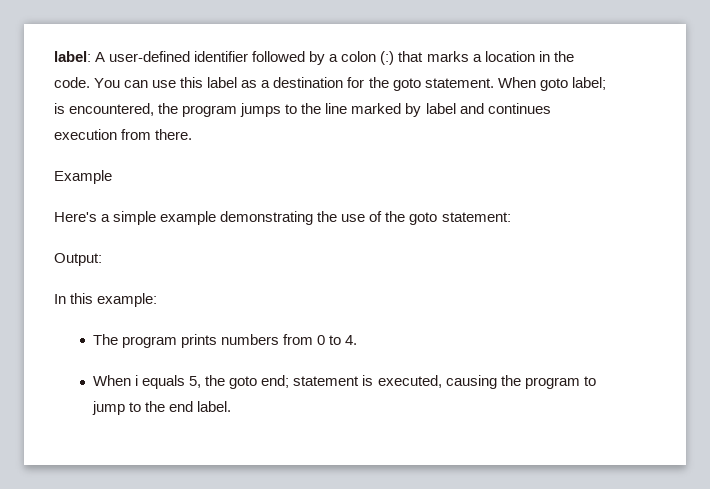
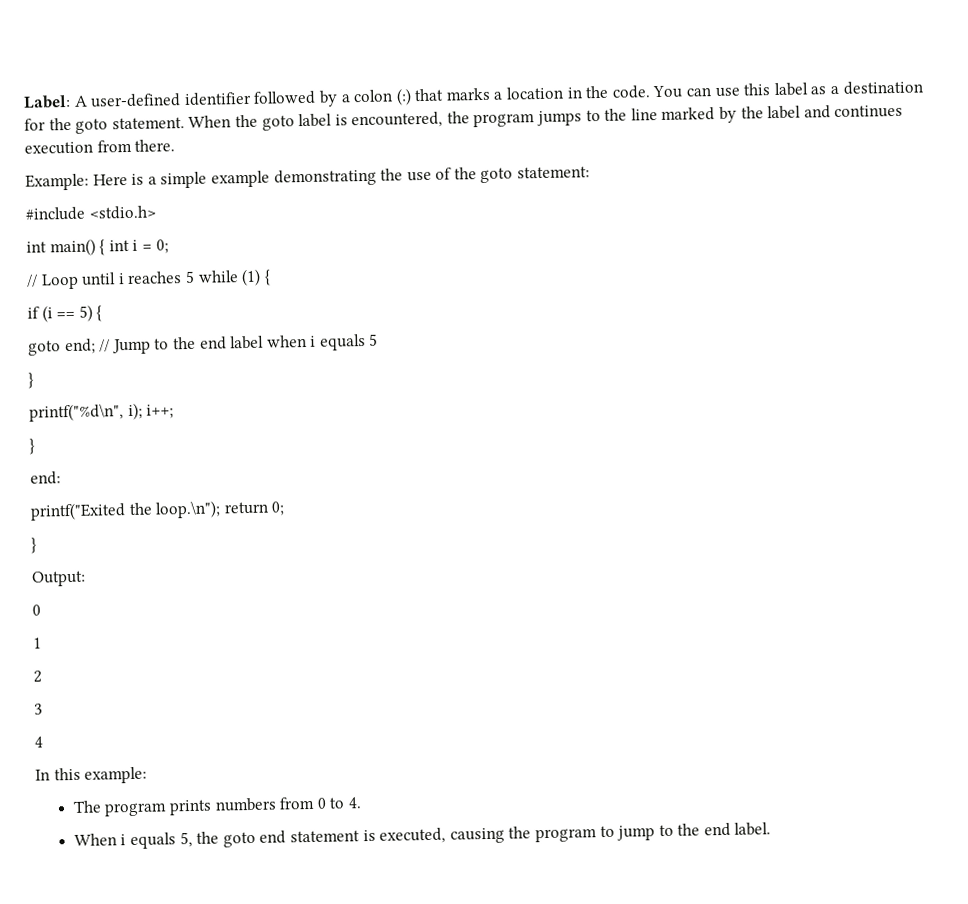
[54,51,91,62] label: -> [23,94,71,109] Label:
[539,77,606,91] goto label; -> [234,113,333,131] the goto label
(422, 110) none -> [740,106,764,119] the
[54,170,112,184] [54,212,97,222] Example // Here's -> [25,173,145,191] Example: Here is
[54,253,102,266] Output: -> [25,205,157,221] [26,238,169,257] [26,268,271,290] [27,304,103,323] [28,333,379,356] [28,372,34,389] [29,402,175,422] [29,438,35,455] [30,471,61,485] [30,500,286,521] [31,537,37,554] [31,570,86,587] [32,604,41,616] [33,637,42,649] [33,670,42,683] [34,703,43,715] [34,736,43,748] #include <stdio.h> // int main() { int i = 0; // // Loop until i reaches 5 while (1) { // if (i == 5) { // goto end; // Jump to the end label when i equals 5 // } // printf("%d\n", i); i++; // } // end: // printf("Exited the loop.\n"); return 0; // } // Output: // 0 // 1 // 2 // 3 // 4
[261,375,290,388] end; -> [259,830,287,844] end

